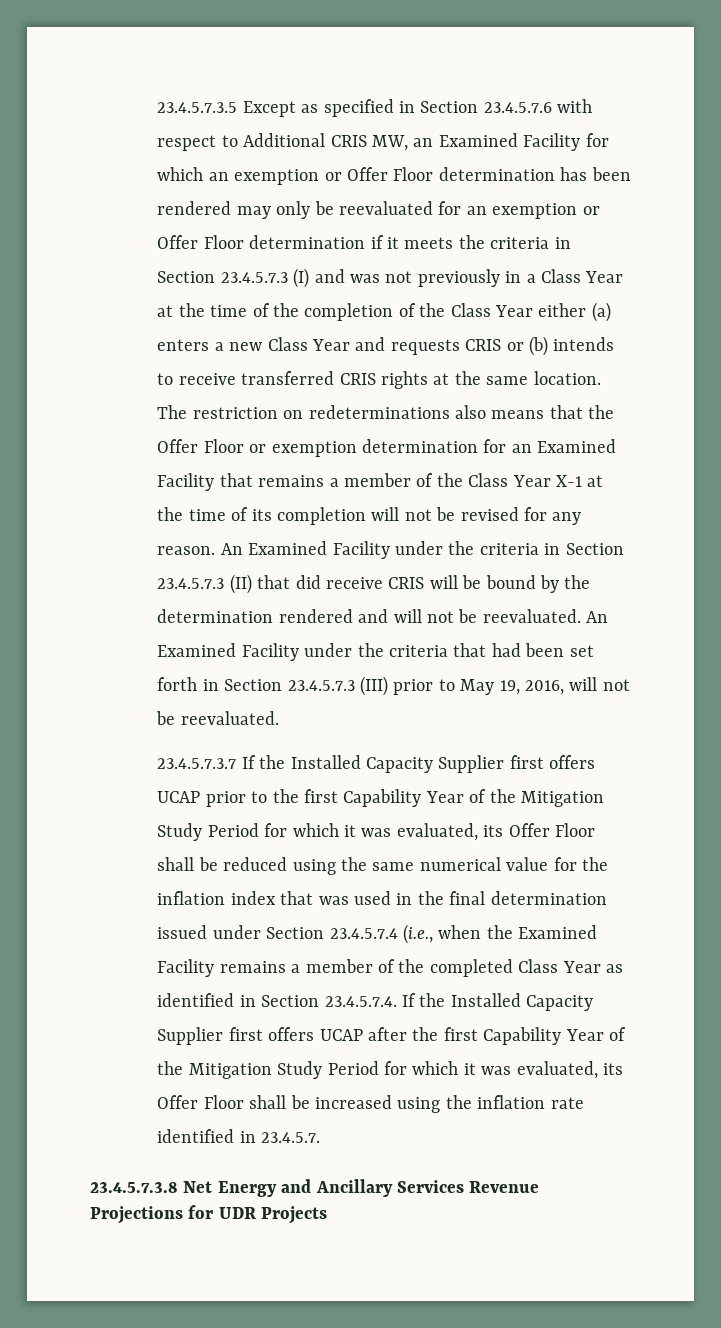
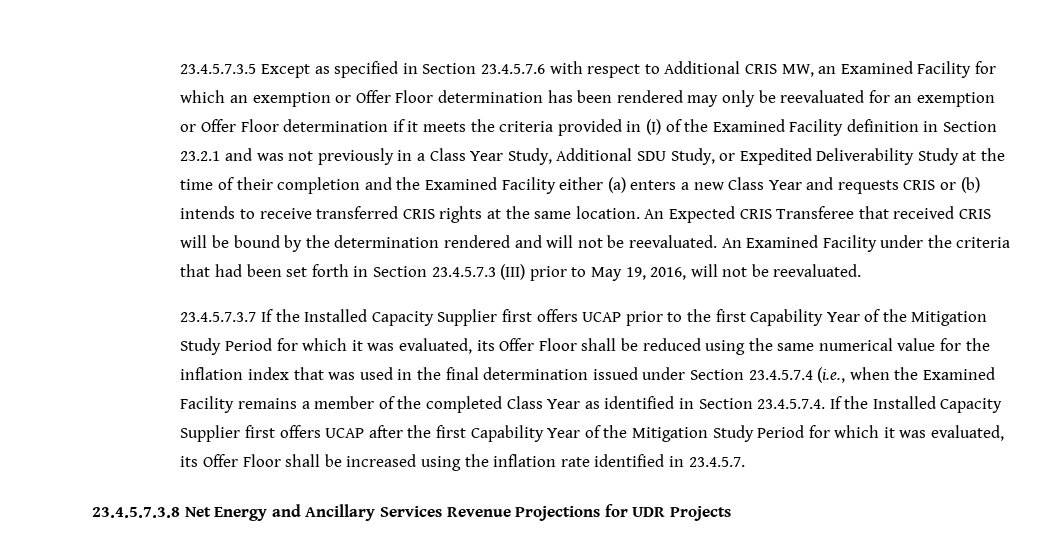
[554,237,571,249] [157,268,310,288] in Section 23.4.5.7.3 (I) -> [557,119,998,136] [180,151,221,161] provided in (I) of the Examined Facility definition in Section 23.2.1
[157,303,534,321] at the time of the completion of the Class Year -> [507,148,1006,165] [180,177,556,194] Study, Additional SDU Study, or Expedited Deliverability Study at the time of their completion and the Examined Facility
[157,405,615,419] [157,439,617,457] [157,473,604,491] [157,507,582,525] [157,541,624,559] [157,574,384,594] The restriction on redeterminations also means that the Offer Floor or exemption determination for an Examined Facility that remains a member of the Class Year X-1 at the time of its completion will not be revised for any reason. An Examined Facility under the criteria in Section 23.4.5.7.3 (II) that did receive -> [644,206,955,223] An Expected CRIS Transferee that received

